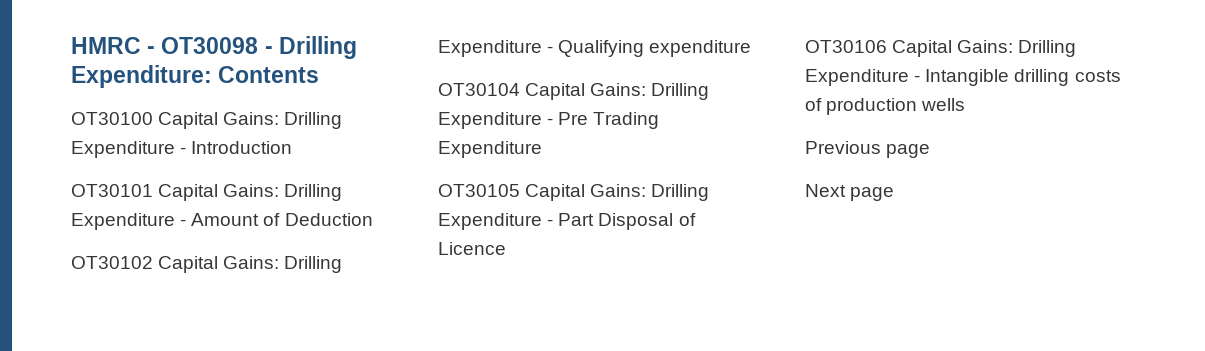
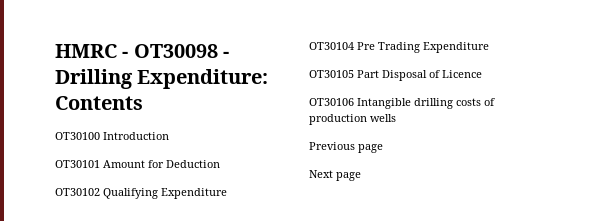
[158,112,343,129] [71,141,293,158] [71,184,343,201] [71,213,373,230] [71,256,343,273] [438,40,752,57] [438,83,710,100] [438,112,554,129] Capital Gains: Drilling Expenditure - Introduction // OT30101 Capital Gains: Drilling Expenditure - Amount of Deduction // OT30102 Capital Gains: Drilling Expenditure - Qualifying expenditure // OT30104 Capital Gains: Drilling Expenditure - -> [103,132,169,140] [55,160,220,168] [55,188,227,199] [309,42,354,50] Introduction // OT30101 Amount for Deduction // OT30102 Qualifying Expenditure // OT30104
[525,184,710,201] [438,213,554,230] Capital Gains: Drilling Expenditure - -> (354, 74) none
[892,40,1077,57] [805,69,921,86] Capital Gains: Drilling Expenditure - -> (354, 102) none

